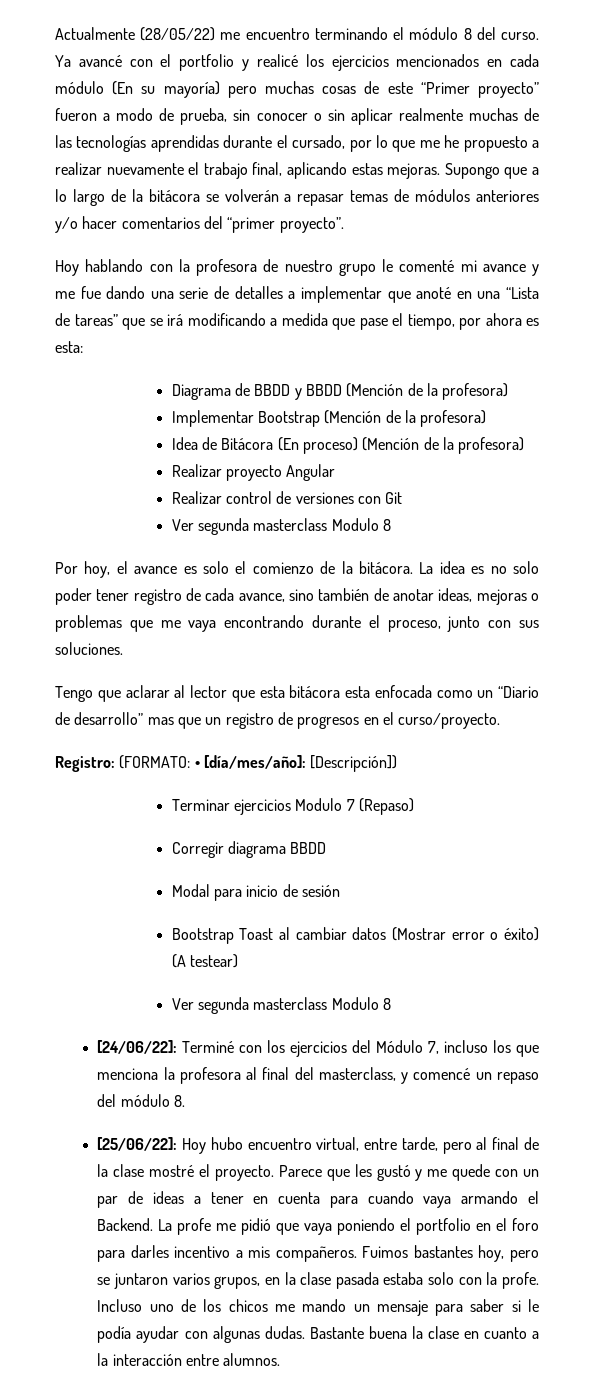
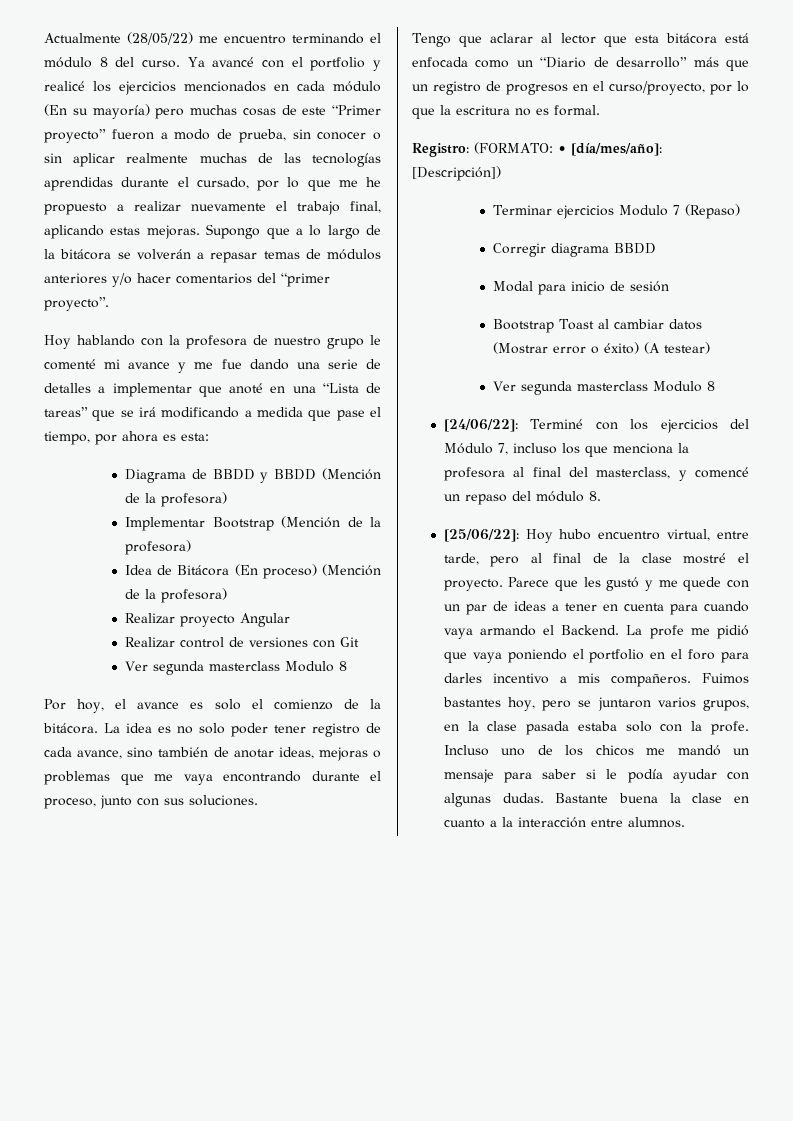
[345,686,370,698] esta -> [725,33,749,43] está
[147,717,174,725] mas -> [693,57,719,67] más
[398,713,501,729] curso/proyecto. -> [609,81,749,95] [412,105,600,119] curso/proyecto, por lo que la escritura no es formal.
[302,1299,347,1312] mando -> [677,745,721,756] mandó

